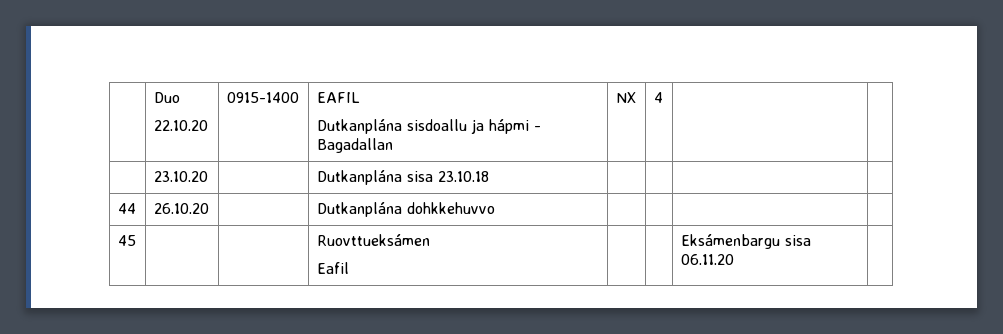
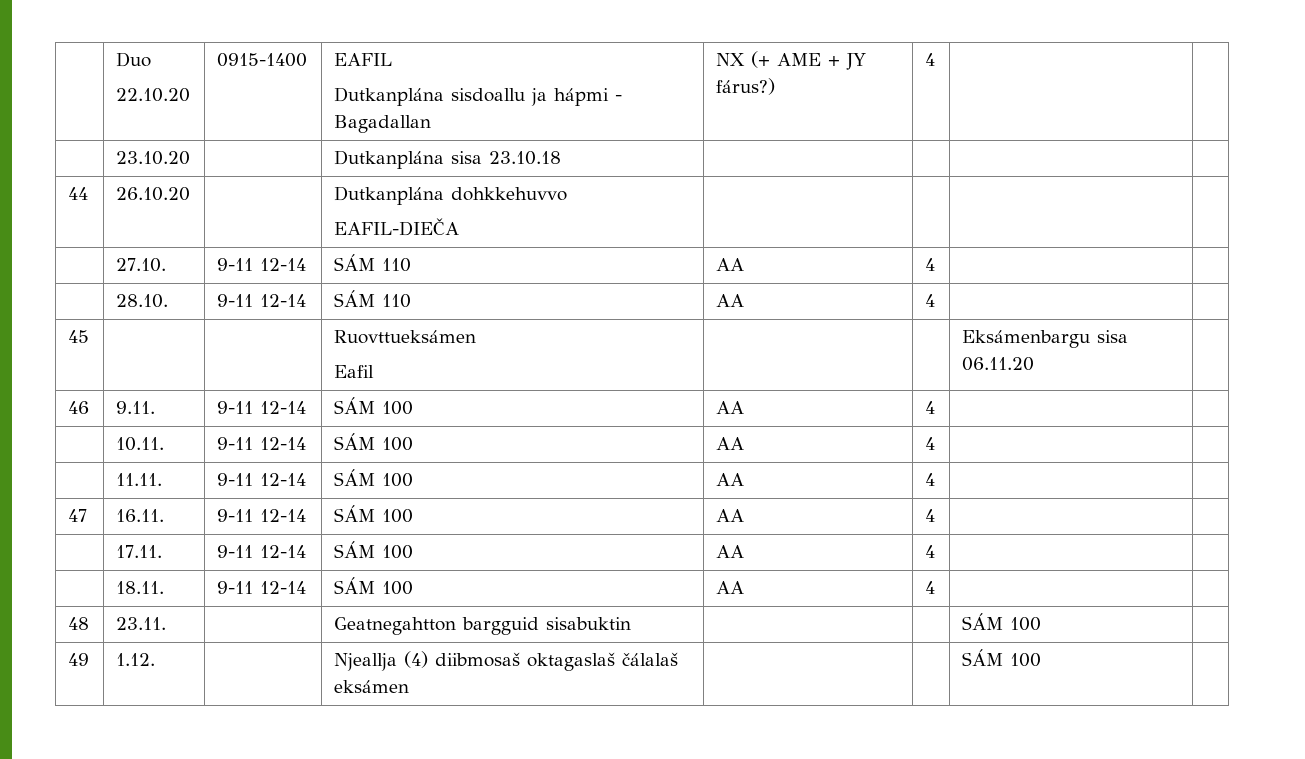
(636, 97) none -> [751,51,867,70] [716,78,776,95] (+ AME + JY fárus?)
(495, 208) | | -> [334,218,460,236] [116,258,167,272] [217,258,307,271] [334,254,412,272] [716,258,745,271] [925,258,936,271] [116,294,169,308] [217,294,307,307] [334,290,412,308] [716,294,745,307] [925,294,936,307] // EAFIL-DIEČA | | | | // | 27.10. | 9-11 12-14 | SÁM 110 | AA | 4 | | // | 28.10. | 9-11 12-14 | SÁM 110 | AA | 4
(734, 259) none -> [68,401,90,414] [116,401,156,414] [217,401,307,414] [334,397,414,415] [716,401,745,414] [925,401,936,414] [116,437,165,451] [217,437,307,450] [334,433,414,451] [716,437,745,450] [925,437,936,450] [116,473,163,486] [217,473,307,486] [334,469,414,487] [716,473,745,486] [925,473,936,486] [68,509,88,522] [116,509,165,522] [217,509,307,522] [334,505,414,523] [716,509,745,522] [925,509,936,522] [116,545,163,558] [217,545,307,558] [334,541,414,559] [716,545,745,558] [925,545,936,558] [116,581,165,594] [217,581,307,594] [334,577,414,595] [716,581,745,594] [925,581,936,594] [68,617,90,630] [116,617,167,630] [334,617,632,635] [962,613,1042,631] [68,653,90,666] [116,653,156,666] [334,651,679,671] [334,680,410,693] [962,649,1042,667] // 46 | 9.11. | 9-11 12-14 | SÁM 100 | AA | 4 | | // | 10.11. | 9-11 12-14 | SÁM 100 | AA | 4 | | // | 11.11. | 9-11 12-14 | SÁM 100 | AA | 4 | | // 47 | 16.11. | 9-11 12-14 | SÁM 100 | AA | 4 | | // | 17.11. | 9-11 12-14 | SÁM 100 | AA | 4 | | // | 18.11. | 9-11 12-14 | SÁM 100 | AA | 4 | | // 48 | 23.11. | | Geatnegahtton bargguid sisabuktin | | | SÁM 100 | // 49 | 1.12. | | Njeallja (4) diibmosaš oktagaslaš čálalaš eksámen | | | SÁM 100 |

